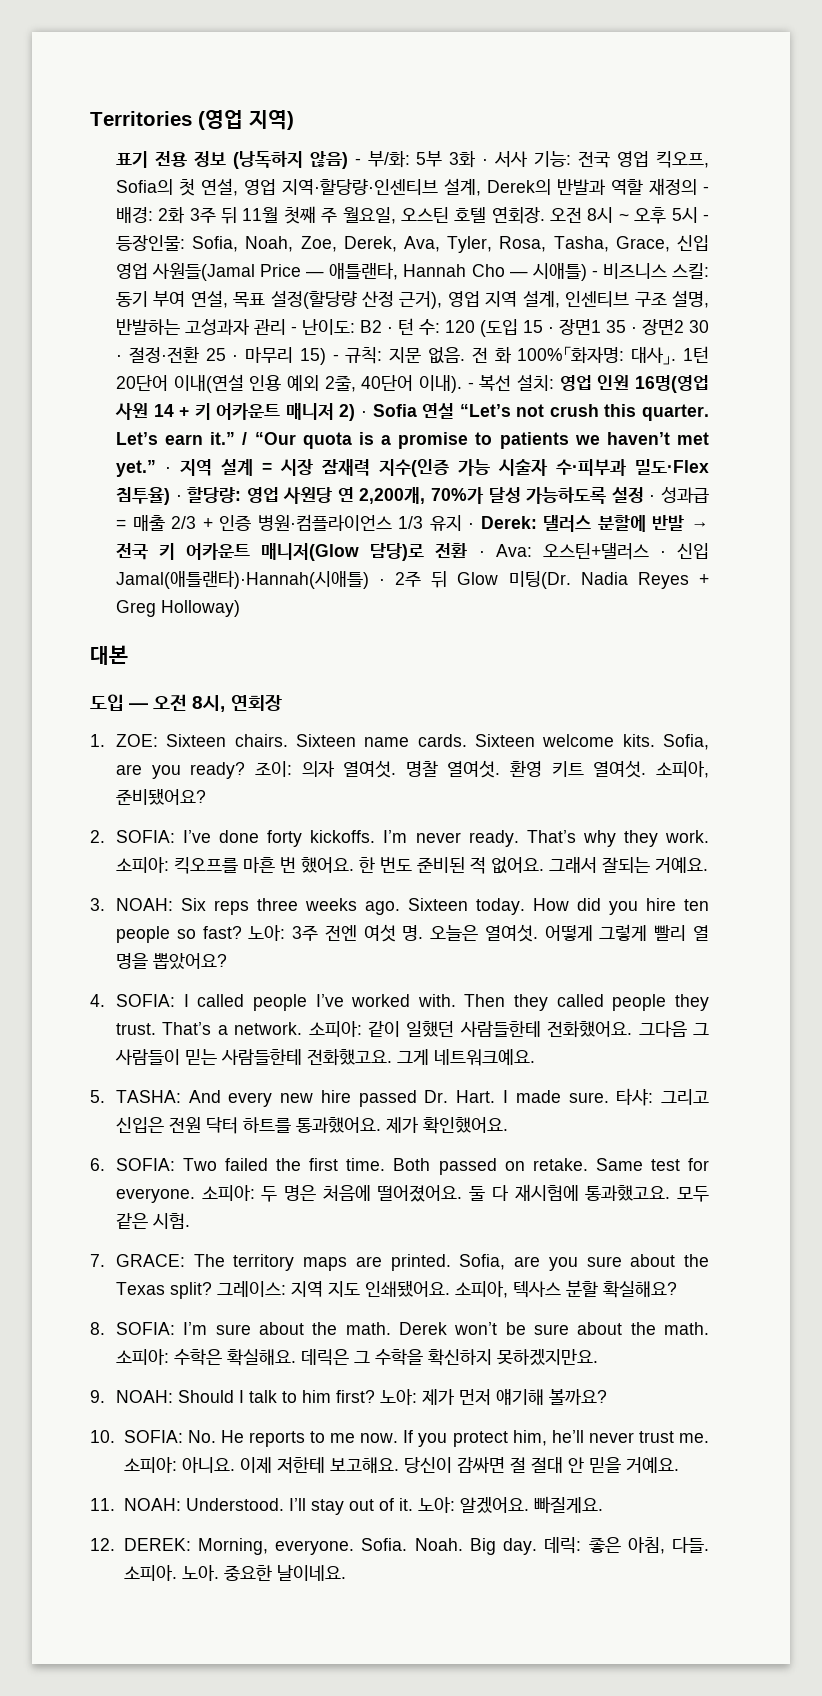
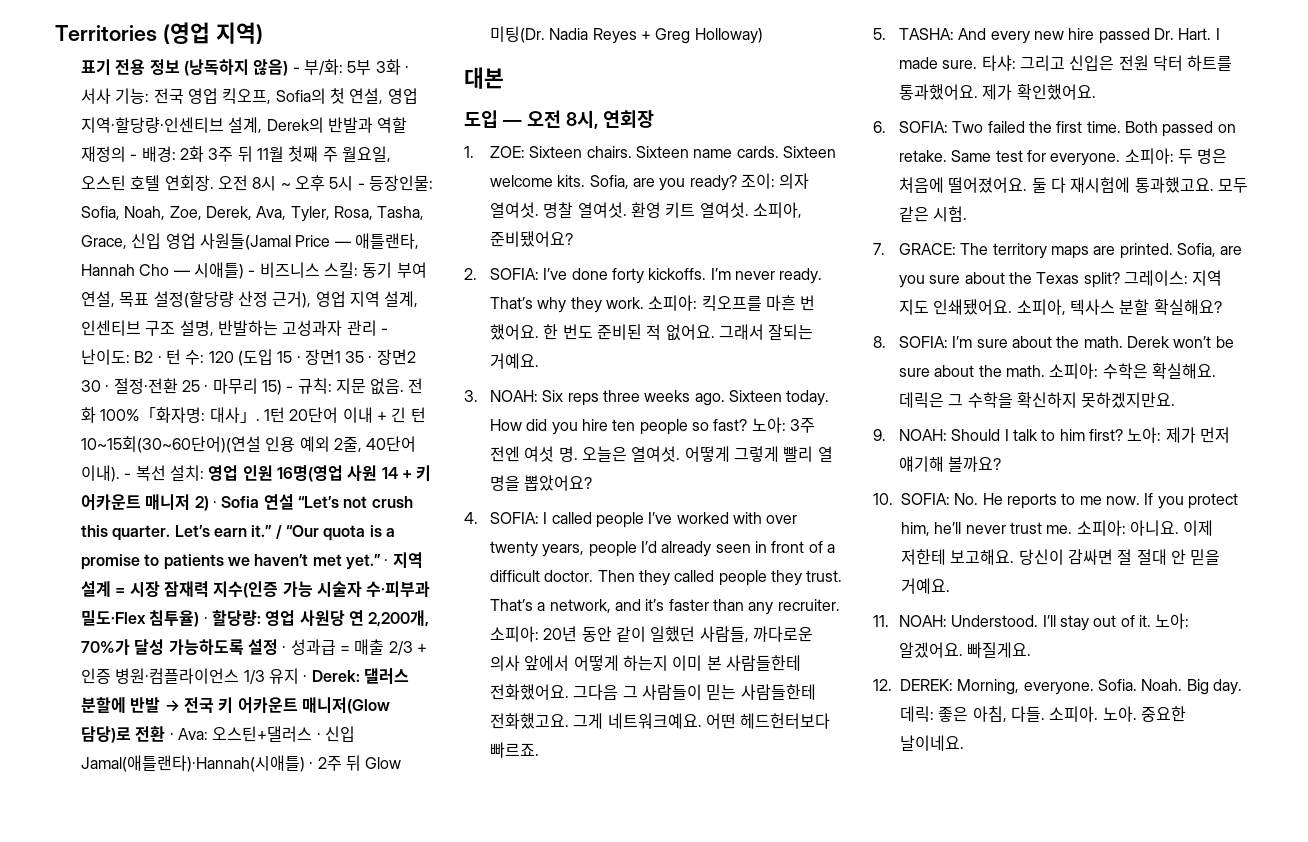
[173,374,244,393] 이내(연설 -> [342,407,426,423] [80,436,261,453] 이내 + 긴 턴 10~15회(30~60단어)(연설
[417,994,456,1007] with. -> [732,512,798,524] [489,541,835,557] [489,570,594,582] with over twenty years, people I’d already seen in front of a difficult doctor.
[234,1021,455,1037] network. 소피아: 같이 일했던 -> [549,599,840,615] [489,626,813,642] [489,655,722,671] network, and it’s faster than any recruiter. 소피아: 20년 동안 같이 일했던 사람들, 까다로운 의사 앞에서 어떻게 하는지 이미 본
(535, 1057) none -> [705,713,831,729] [489,742,539,758] 어떤 헤드헌터보다 빠르죠.

